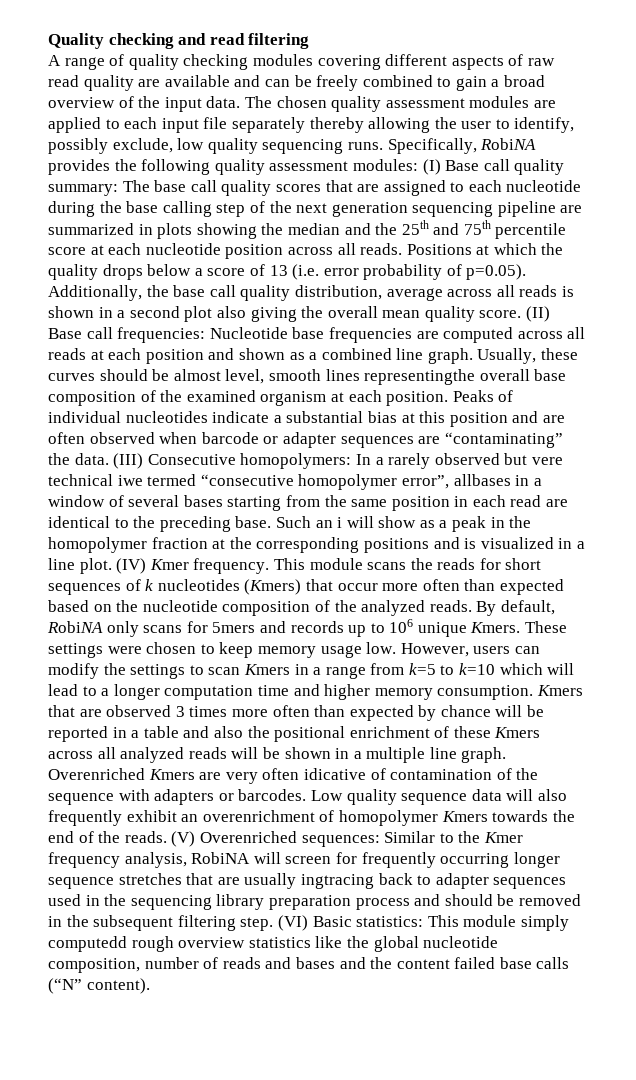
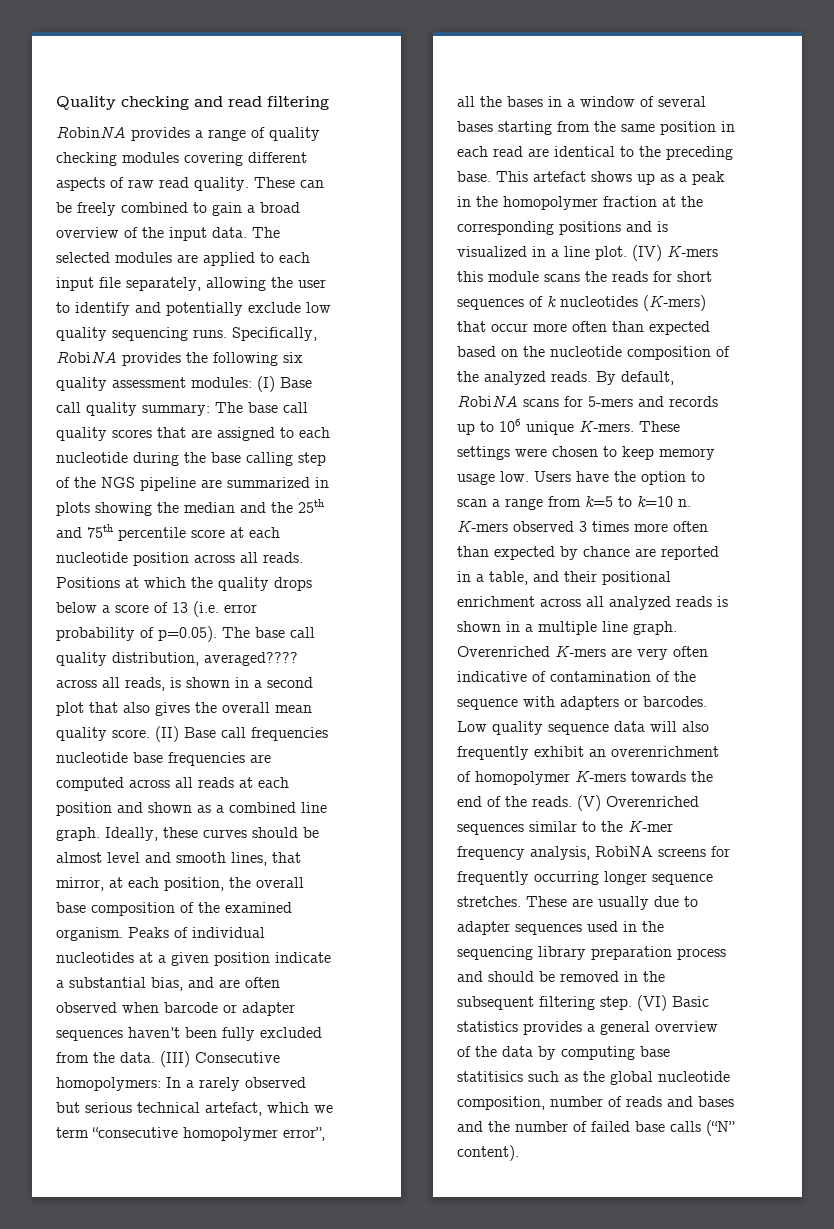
[48,55,61,66] A -> [56,126,203,141] RobinNA provides a
[83,75,261,91] quality are available and -> [194,177,295,191] quality. These
[276,96,465,112] chosen quality assessment -> [56,252,110,263] selected
[231,117,364,133] separately thereby -> [126,277,201,291] separately,
[514,117,575,133] [48,138,173,154] identify, possibly exclude, -> [75,302,301,316] identify and potentially exclude
(211, 167) none -> [283,352,303,363] six
[296,202,494,217] next generation sequencing -> [101,477,135,488] NGS
[48,285,169,301] Additionally, the -> [222,627,250,638] The
[386,285,558,301] average across all reads -> [204,652,298,666] [56,677,165,691] averaged???? across all reads,
[216,306,297,322] also giving -> [89,702,190,716] that also gives
[117,327,288,343] frequencies: Nucleotide -> [251,727,328,741] [56,752,128,763] frequencies nucleotide
[477,348,537,364] Usually, -> [105,827,158,841] Ideally,
[225,369,476,385] level, smooth lines representingthe -> [107,852,301,866] [56,877,251,891] level and smooth lines, that mirror, at each position, the
[260,390,514,406] [48,411,508,427] organism at each position. Peaks of individual nucleotides indicate a substantial bias at this position -> [56,927,265,941] [56,952,331,966] [56,977,183,991] organism. Peaks of individual nucleotides at a given position indicate a substantial bias,
[418,432,563,448] are “contaminating” -> [128,1027,322,1041] [56,1052,89,1063] haven’t been fully excluded from
[531,457,563,465] [48,474,511,490] vere technical iwe termed “consecutive homopolymer error”, allbases -> [85,1102,333,1116] [56,1127,325,1141] [457,96,543,107] serious technical artefact, which we term “consecutive homopolymer error”, all the bases
[275,516,417,528] Such an i will show -> [496,171,655,185] This artefact shows up
[149,558,305,574] Kmer frequency. This -> [667,245,718,257] [457,271,483,282] K-mers this
[244,579,302,595] (Kmers) -> [643,295,706,311] (K-mers)
[106,621,139,637] only -> (518, 401) none
[212,622,256,633] 5mers -> [588,396,633,407] 5-mers
[470,622,521,633] Kmers. -> [579,420,634,432] K-mers.
[400,643,540,657] [48,663,309,679] However, users can modify the settings to scan Kmers in -> [534,471,705,485] [457,499,487,507] Users have the option to scan
[499,663,575,675] [48,684,583,700] [48,705,102,717] which will lead to a longer computation time and higher memory consumption. Kmers that are -> [678,499,691,507] [457,520,508,532] n. K-mers
[495,705,545,717] will be -> [635,548,656,557] are
[143,726,541,742] table and also the positional enrichment of these Kmers -> [489,571,671,585] [457,596,535,607] table, and their positional enrichment
[231,747,280,759] will be -> [717,596,728,607] is
[148,769,195,780] Kmers -> [555,645,606,657] K-mers
[303,768,366,780] idicative -> [457,671,527,682] indicative
[441,811,488,822] Kmers -> [575,770,626,782] K-mers
[301,831,523,847] sequences: Similar to the Kmer -> [457,820,673,835] sequences similar to the K-mer
[253,852,332,864] will screen -> [658,848,706,857] screens
[118,873,413,889] stretches that are usually ingtracing back -> [457,896,679,910] stretches. These are usually due
[356,915,569,931] [48,936,343,952] statistics: This module simply computedd rough overview statistics like -> [457,1021,718,1035] [457,1046,670,1060] [457,1071,578,1082] statistics provides a general overview of the data by computing base statitisics such as
[396,959,450,969] content -> [515,1121,587,1132] number of

